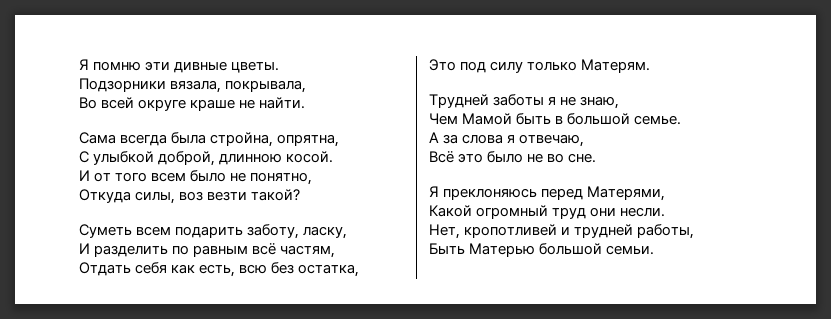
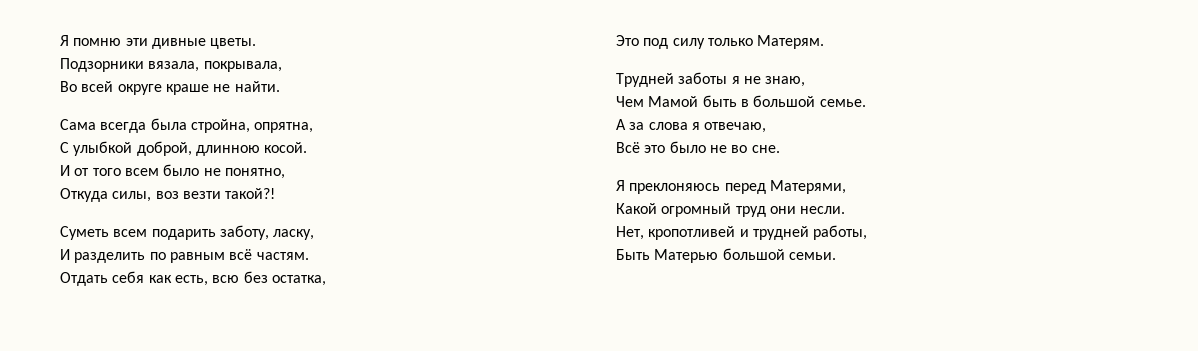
[251,189,301,201] такой? -> [225,188,276,199] такой?!
[280,245,336,258] частям, -> [256,252,309,260] частям.

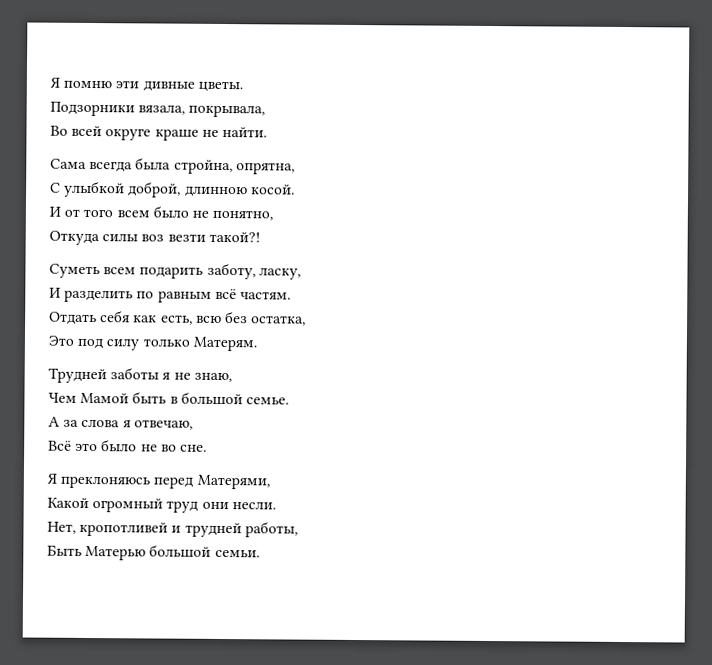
[112,191,152,202] силы, -> [102,234,139,242] силы

